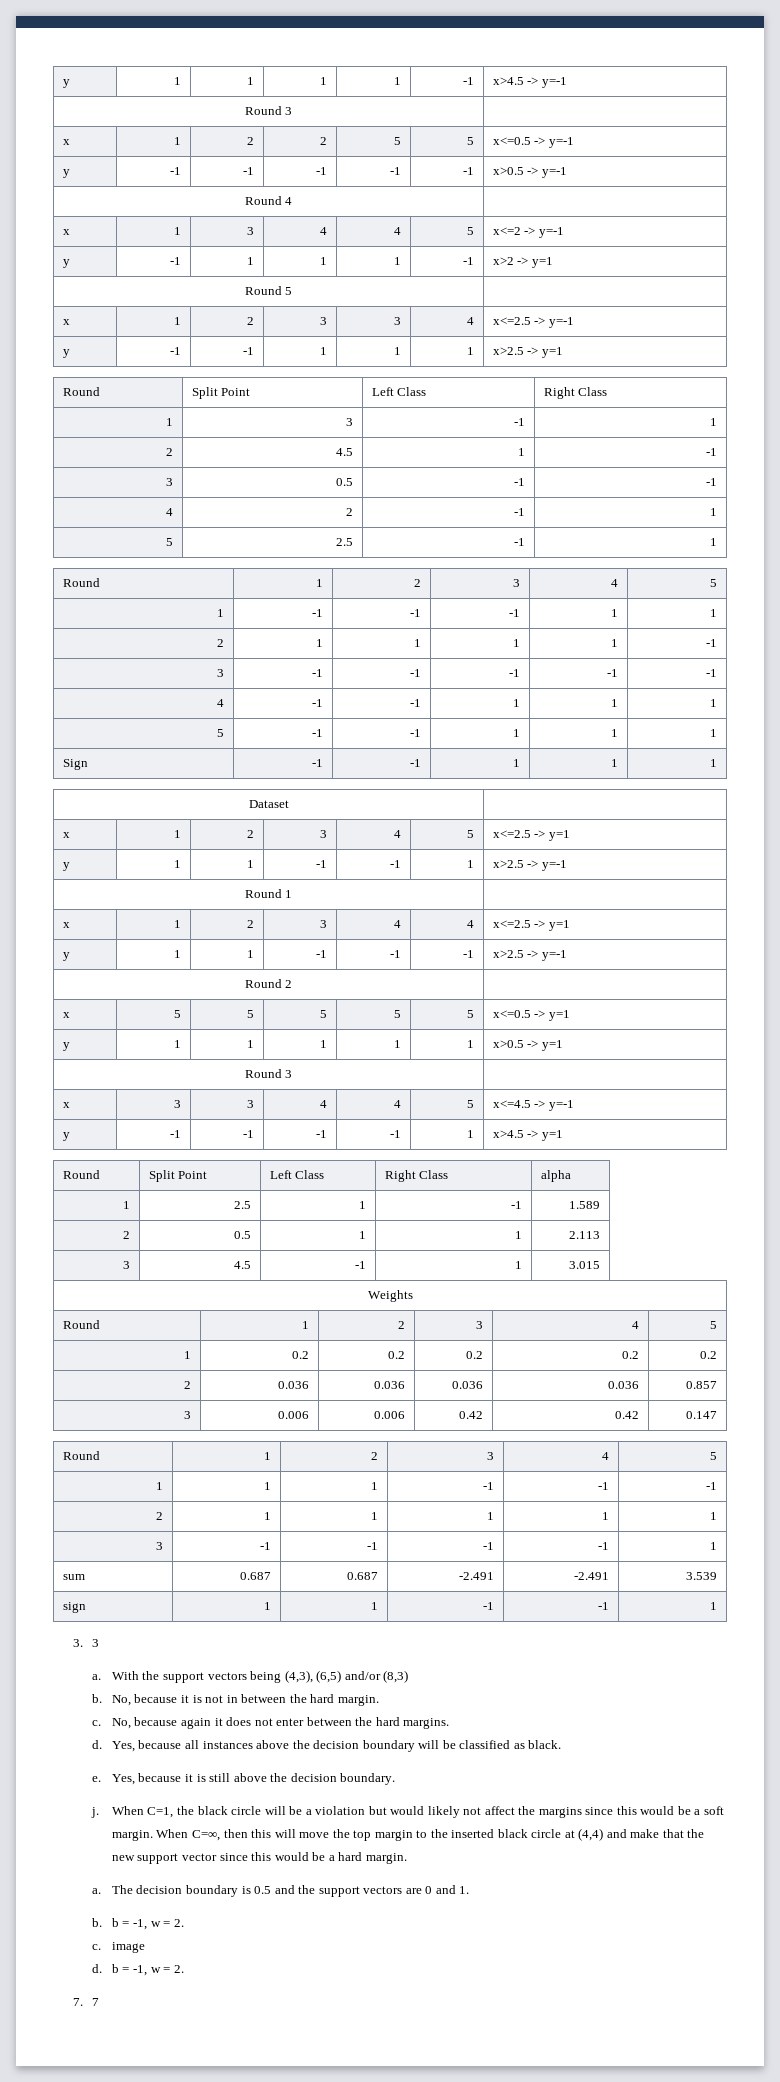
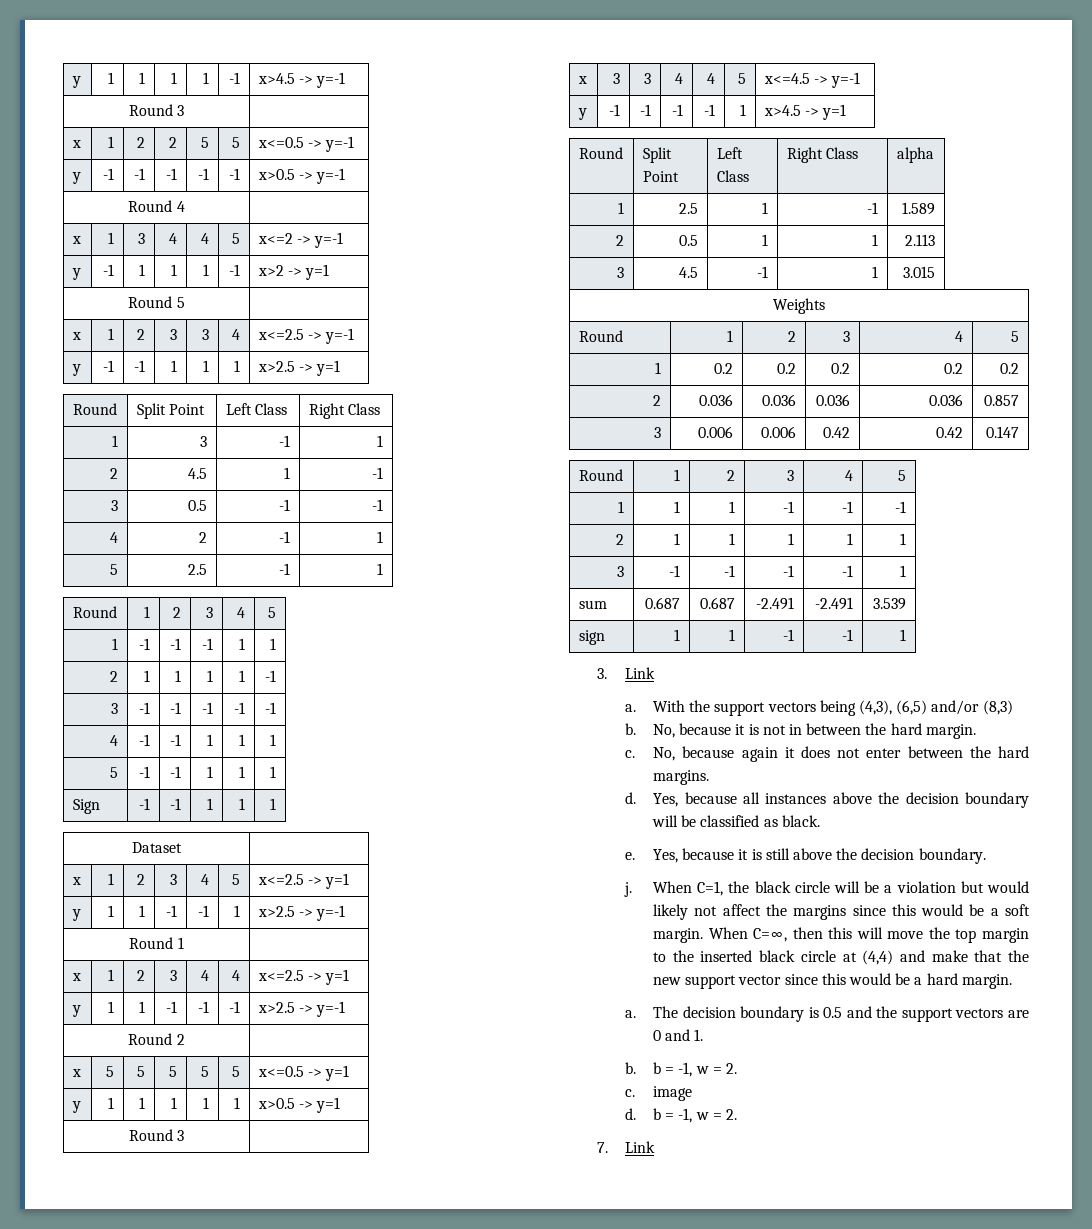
[92,1639,100,1647] 3 -> [625,667,656,679] Link
[92,1998,100,2006] 7 -> [625,1141,656,1153] Link

